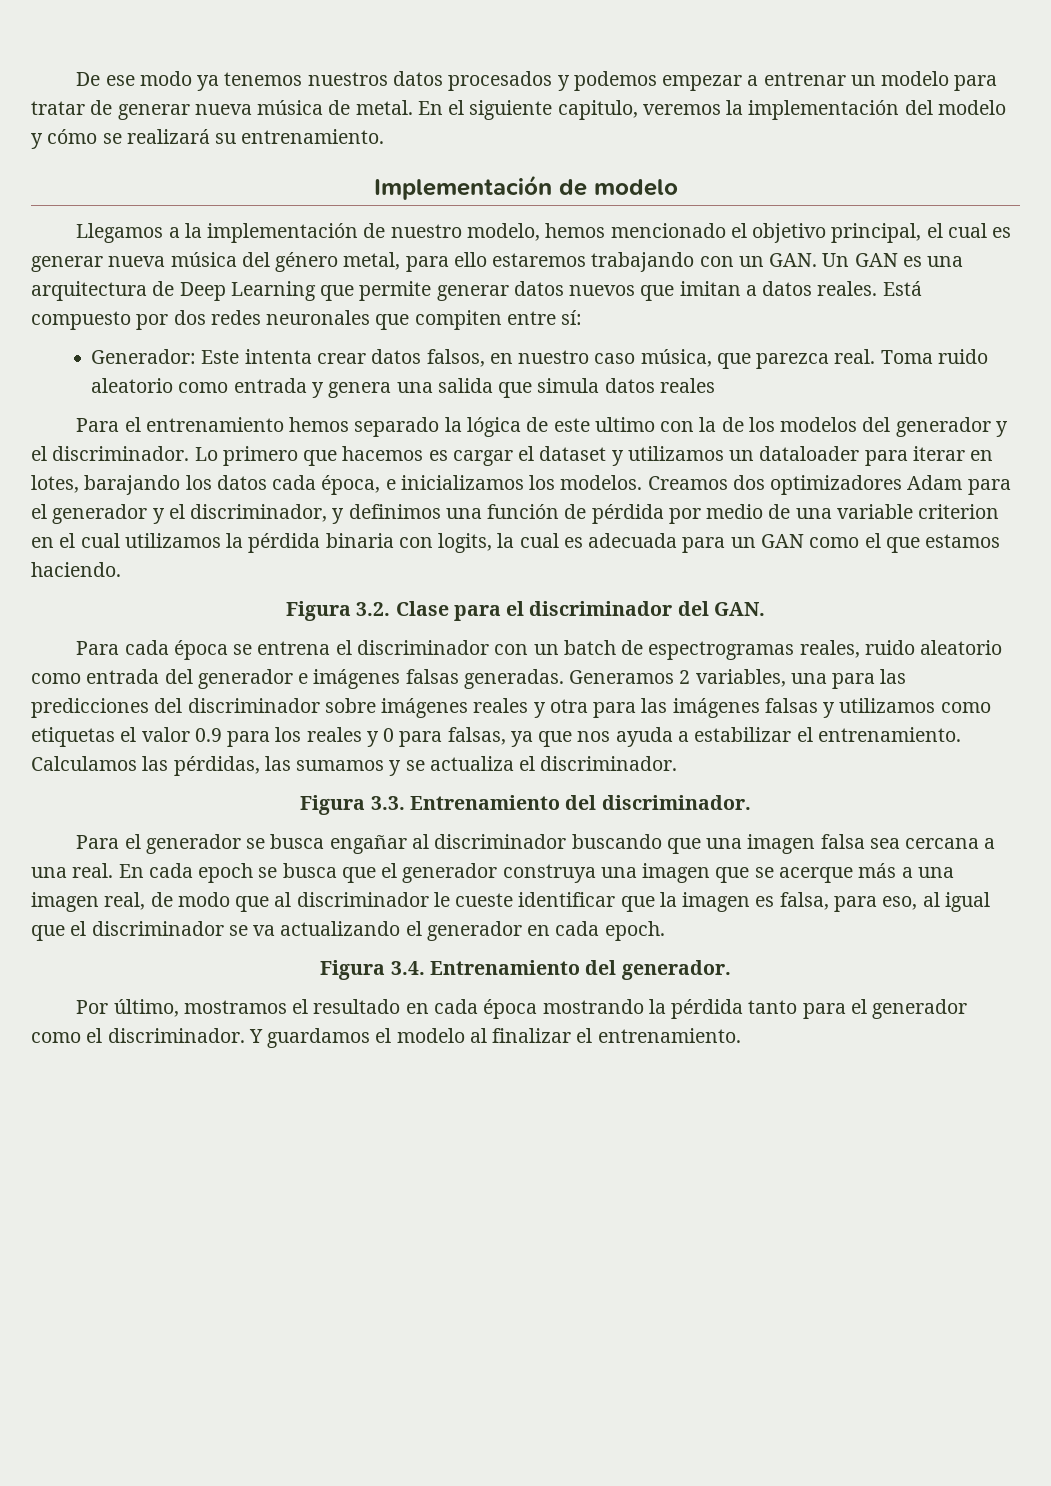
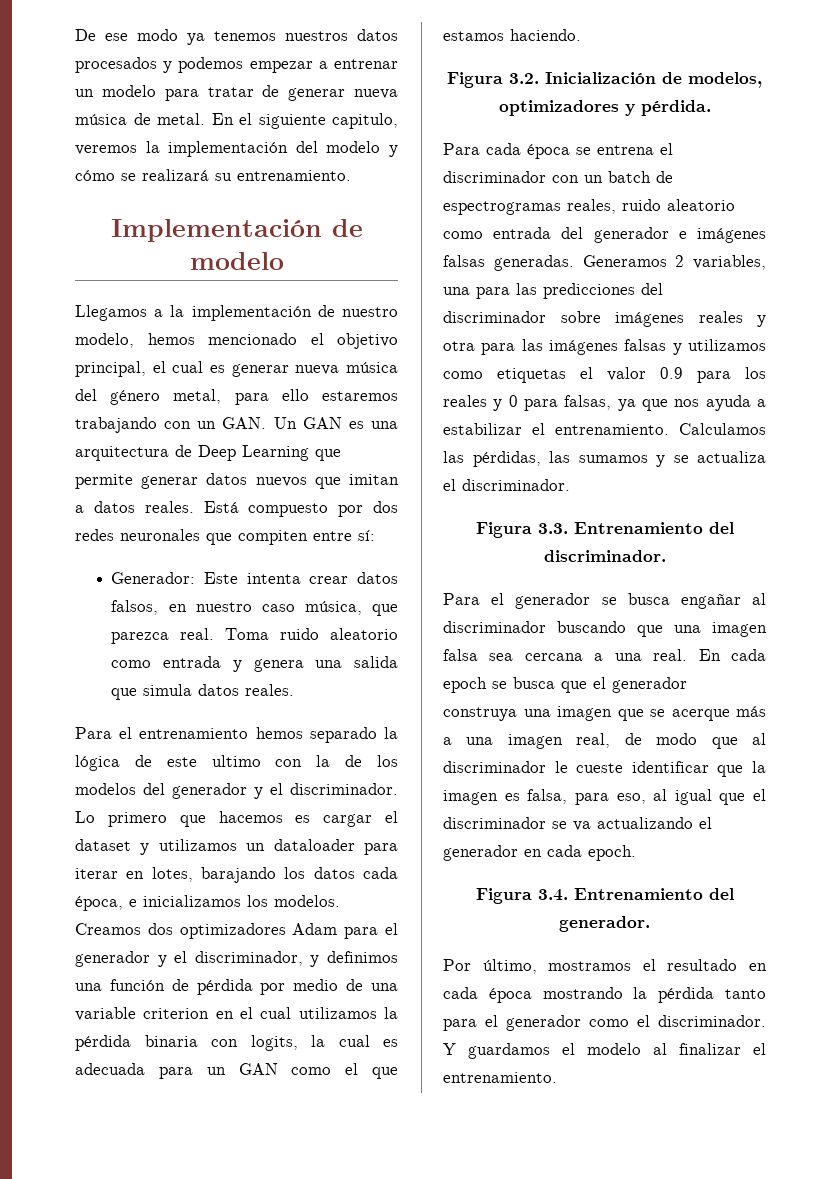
[659,378,715,393] reales -> [245,684,295,696] reales.
[395,601,765,621] Clase para el discriminador del GAN. -> [545,72,762,88] [498,100,711,116] Inicialización de modelos, optimizadores y pérdida.

